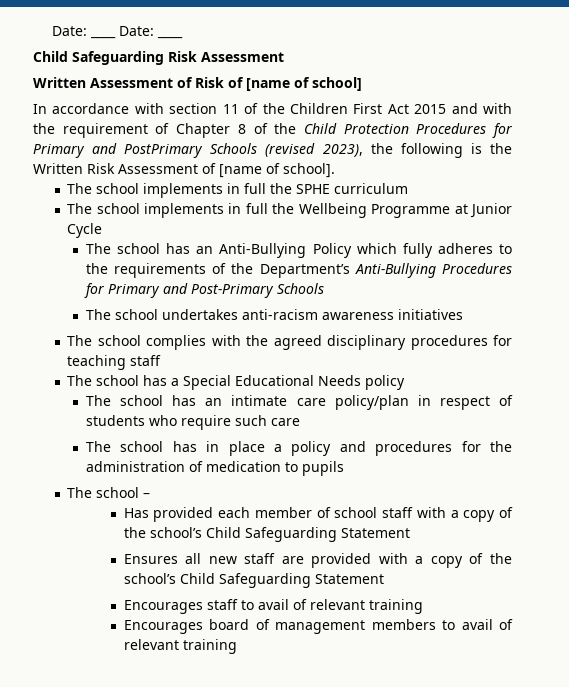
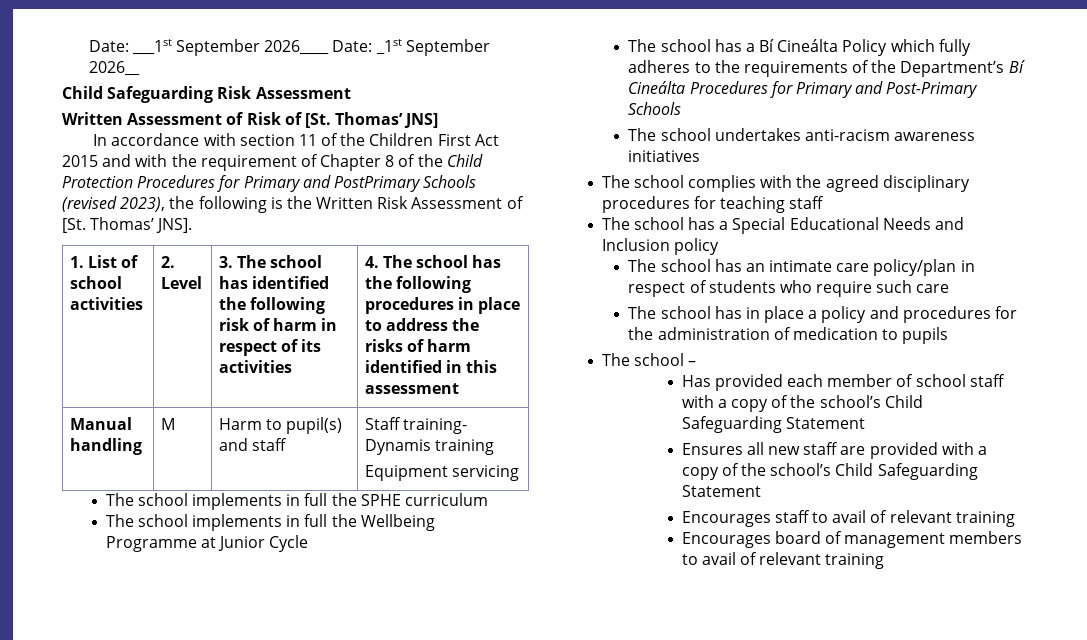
[51,26,87,36] [89,36,116,39] [118,26,154,36] [156,36,183,39] Date: ____ Date: ____ -> [88,39,490,56] [88,61,140,76] Date: ___1st September 2026____ Date: _1st September 2026__
[246,77,362,91] [name of school] -> [304,112,439,128] [St. Thomas’ JNS]
[219,163,335,178] [name of school]. -> [62,217,193,233] [69,255,139,268] [69,276,122,289] [69,297,143,310] [160,256,175,268] [160,276,202,289] [218,255,323,268] [218,276,329,289] [218,297,325,314] [218,318,338,331] [218,339,322,356] [218,360,292,373] [364,255,502,268] [364,276,471,293] [364,297,521,314] [364,318,480,331] [364,339,472,352] [364,360,498,373] [364,383,459,394] [69,417,132,430] [69,438,142,455] [160,418,175,430] [218,417,343,434] [218,438,287,451] [364,417,467,434] [364,439,494,455] [364,465,519,481] [St. Thomas’ JNS]. // 1. List of school activities | 2. Level | 3. The school has identified the following risk of harm in respect of its activities | 4. The school has the following procedures in place to address the risks of harm identified in this assessment // Manual handling | M | Harm to pupil(s) and staff | Staff training- Dynamis training // Equipment servicing
[196,243,307,258] an Anti-Bullying -> [745,39,839,52] a Bí Cineálta
[354,263,436,278] Anti-Bullying -> [1008,60,1025,73] [628,81,686,94] Bí Cineálta
(362, 380) none -> [935,217,965,230] [601,238,670,251] and Inclusion

